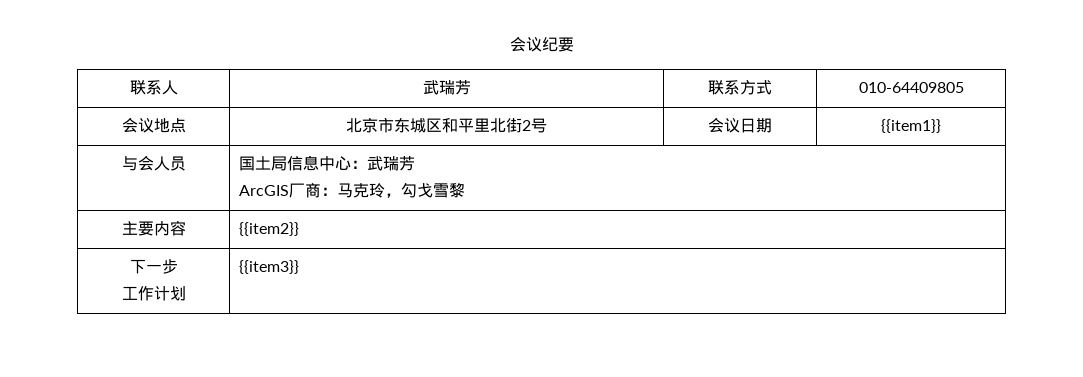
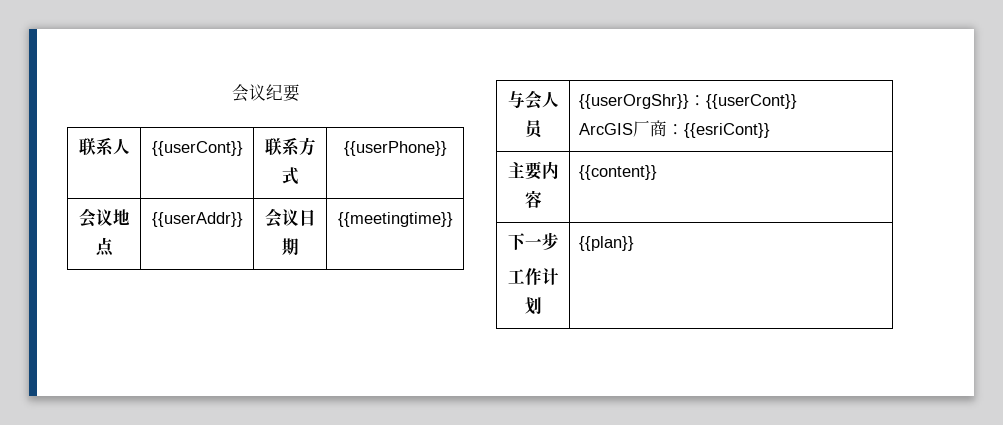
[422,80,471,95] 武瑞芳 -> [151,141,243,156] {{userCont}}
[858,82,964,93] 010-64409805 -> [343,141,447,156] {{userPhone}}
[346,117,547,133] 北京市东城区和平里北街2号 -> [151,212,243,227] {{userAddr}}
[881,119,941,133] {{item1}} -> [337,212,453,227] {{meetingtime}}
[238,155,415,171] 国土局信息中心：武瑞芳 -> [579,94,798,109] {{userOrgShr}}：{{userCont}}
[336,183,465,198] 马克玲，勾戈雪黎 -> [684,123,771,138] {{esriCont}}
[238,222,299,236] {{item2}} -> [579,165,658,180] {{content}}
[238,260,299,274] {{item3}} -> [579,236,635,251] {{plan}}

